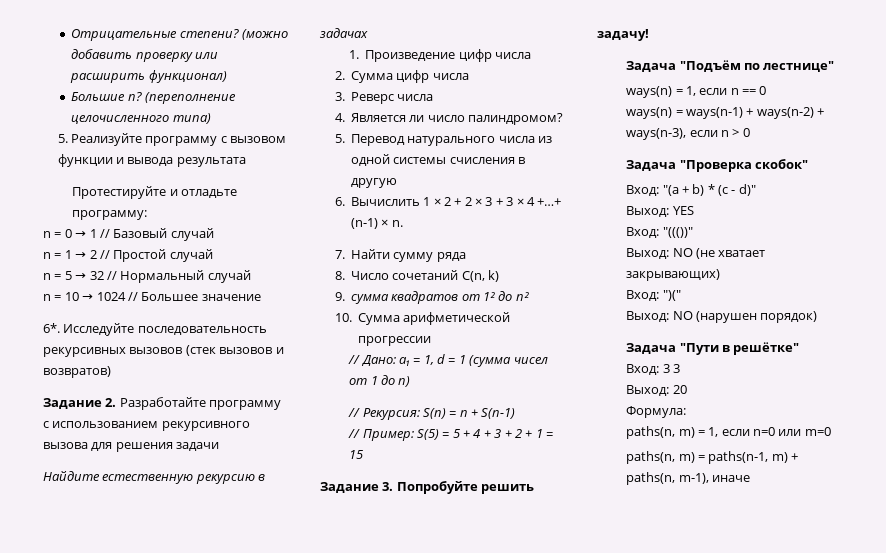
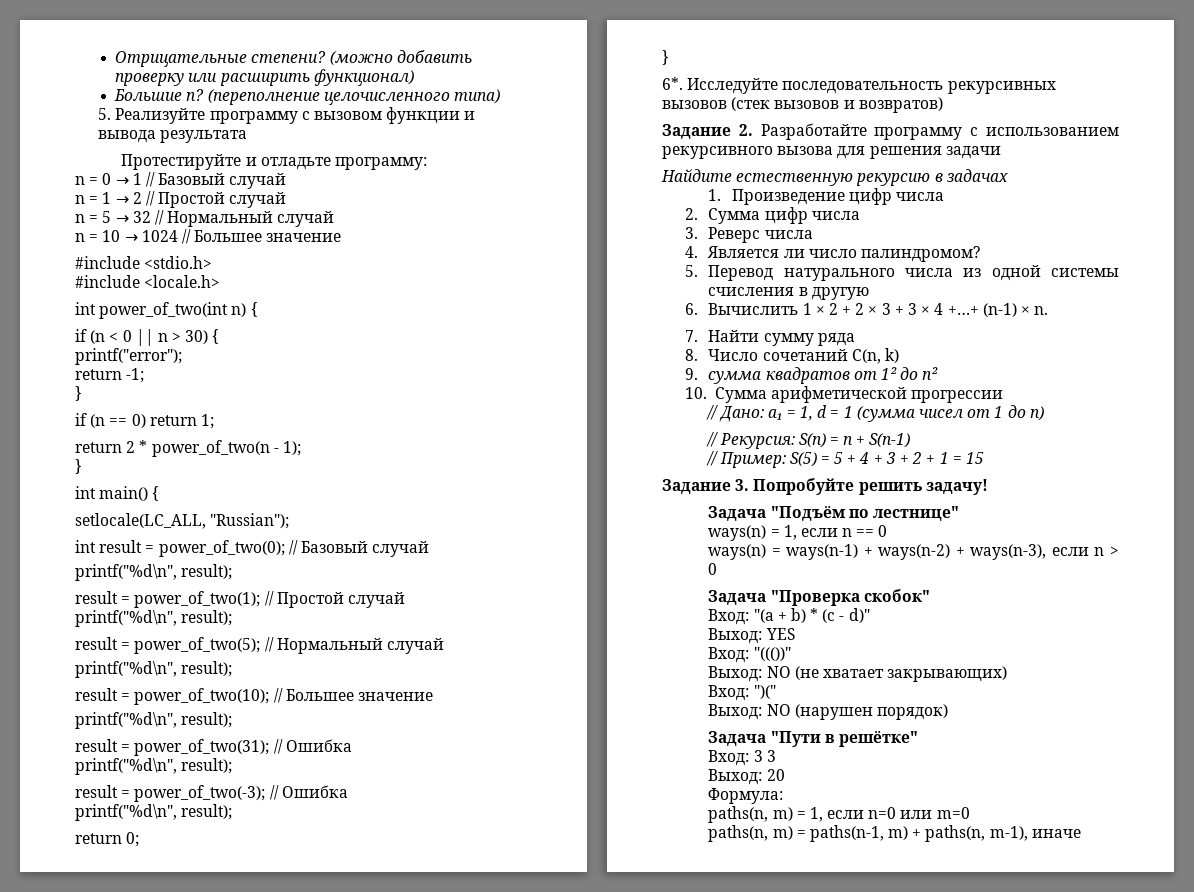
(261, 297) none -> [75,256,213,269] [75,275,221,288] [75,302,258,319] [75,329,220,346] [75,348,182,365] [75,368,145,383] [75,386,82,401] [75,413,214,429] [75,440,301,457] [75,459,82,474] [75,486,160,501] [75,513,290,529] [75,540,430,557] [75,564,233,581] [75,591,405,608] [75,610,233,627] [75,637,444,654] [75,661,233,678] [75,688,433,705] [75,712,233,729] [75,739,352,756] [75,758,233,775] [75,785,348,802] [75,804,233,821] [75,832,140,847] [662,50,669,65] // #include <stdio.h> // #include <locale.h> // int power_of_two(int n) { // if (n < 0 || n > 30) { // printf("error"); // return -1; // } // if (n == 0) return 1; // return 2 * power_of_two(n - 1); // } // int main() { // setlocale(LC_ALL, "Russian"); // int result = power_of_two(0); // Базовый случай // printf("%d\n", result); // result = power_of_two(1); // Простой случай // printf("%d\n", result); // result = power_of_two(5); // Нормальный случай // printf("%d\n", result); // result = power_of_two(10); // Большее значение // printf("%d\n", result); // result = power_of_two(31); // Ошибка // printf("%d\n", result); // result = power_of_two(-3); // Ошибка // printf("%d\n", result); // return 0; // }

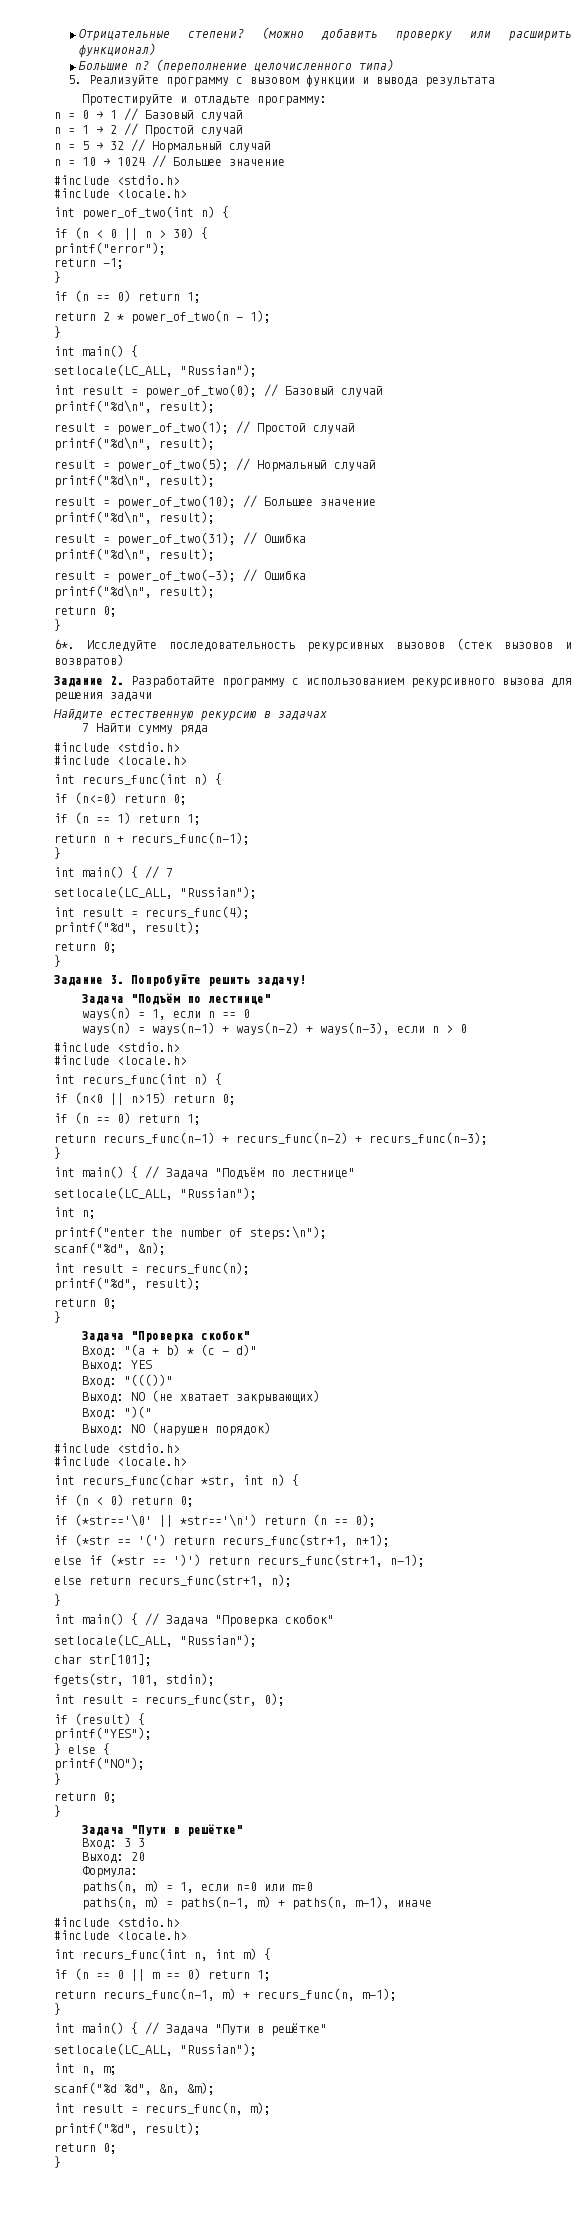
[708,188,944,205] [685,207,860,224] [685,227,813,243] [685,246,980,262] [685,265,1119,281] [708,287,869,300] [685,303,1049,317] [685,330,855,346] [685,348,899,364] [685,367,939,384] [685,386,1004,403] [706,405,1044,422] [706,432,911,449] [706,451,984,468] 1. Произведение цифр числа // 2. Сумма цифр числа // 3. Реверс числа // 4. Является ли число палиндромом? // 5. Перевод натурального числа из одной системы счисления в другую // 6. Вычислить 1 × 2 + 2 × 3 + 3 × 4 +…+ (n-1) × n. // 7. Найти сумму ряда // 8. Число сочетаний C(n, k) // 9. сумма квадратов от 1² до n² // 10. Сумма арифметической прогрессии // // Дано: a₁ = 1, d = 1 (сумма чисел от 1 до n) // // Рекурсия: S(n) = n + S(n-1) // // Пример: S(5) = 5 + 4 + 3 + 2 + 1 = 15 -> [81,723,208,735] [54,742,180,752] [54,755,187,765] [54,773,222,785] [54,792,187,805] [54,812,201,825] [54,832,250,845] [54,847,61,859] [54,866,173,879] [54,886,257,899] [54,906,250,919] [54,921,201,935] [54,942,117,953] [54,955,61,967] 7 Найти сумму ряда // #include <stdio.h> // #include <locale.h> // int recurs_func(int n) { // if (n<=0) return 0; // if (n == 1) return 1; // return n + recurs_func(n-1); // } // int main() { // 7 // setlocale(LC_ALL, "Russian"); // int result = recurs_func(4); // printf("%d", result); // return 0; // }
(718, 569) none -> [54,1042,180,1052] [54,1055,187,1065] [54,1073,222,1085] [54,1092,236,1105] [54,1112,201,1125] [54,1132,488,1145] [54,1147,61,1159] [54,1166,355,1180] [54,1187,257,1200] [54,1207,96,1219] [54,1226,327,1240] [54,1242,166,1255] [54,1262,250,1275] [54,1277,201,1291] [54,1298,117,1309] [54,1311,61,1323] // #include <stdio.h> // #include <locale.h> // int recurs_func(int n) { // if (n<0 || n>15) return 0; // if (n == 0) return 1; // return recurs_func(n-1) + recurs_func(n-2) + recurs_func(n-3); // } // int main() { // Задача "Подъём по лестнице" // setlocale(LC_ALL, "Russian"); // int n; // printf("enter the number of steps:\n"); // scanf("%d", &n); // int result = recurs_func(n); // printf("%d", result); // return 0; // }
(948, 712) none -> [54,1443,180,1453] [54,1456,187,1466] [54,1474,299,1487] [54,1494,194,1507] [54,1514,376,1527] [54,1534,390,1547] [54,1554,425,1567] [54,1574,292,1587] [54,1594,61,1606] [54,1613,334,1627] [54,1634,257,1647] [54,1654,152,1666] [54,1673,215,1686] [54,1693,285,1706] [54,1713,145,1725] [54,1727,152,1741] [54,1743,110,1755] [54,1757,145,1771] [54,1773,61,1785] [54,1792,117,1803] [54,1805,61,1817] // #include <stdio.h> // #include <locale.h> // int recurs_func(char *str, int n) { // if (n < 0) return 0; // if (*str=='\0' || *str=='\n') return (n == 0); // if (*str == '(') return recurs_func(str+1, n+1); // else if (*str == ')') return recurs_func(str+1, n-1); // else return recurs_func(str+1, n); // } // int main() { // Задача "Проверка скобок" // setlocale(LC_ALL, "Russian"); // char str[101]; // fgets(str, 101, stdin); // int result = recurs_func(str, 0); // if (result) { // printf("YES"); // } else { // printf("NO"); // } // return 0; // }
(1081, 833) none -> [54,1917,180,1927] [54,1930,187,1940] [54,1948,271,1961] [54,1968,271,1981] [54,1988,397,2001] [54,2003,61,2015] [54,2022,327,2036] [54,2043,257,2056] [54,2063,117,2075] [54,2082,215,2095] [54,2102,271,2115] [54,2122,201,2136] [54,2143,117,2154] [54,2156,61,2168] // #include <stdio.h> // #include <locale.h> // int recurs_func(int n, int m) { // if (n == 0 || m == 0) return 1; // return recurs_func(n-1, m) + recurs_func(n, m-1); // } // int main() { // Задача "Пути в решётке" // setlocale(LC_ALL, "Russian"); // int n, m; // scanf("%d %d", &n, &m); // int result = recurs_func(n, m); // printf("%d", result); // return 0; // }

